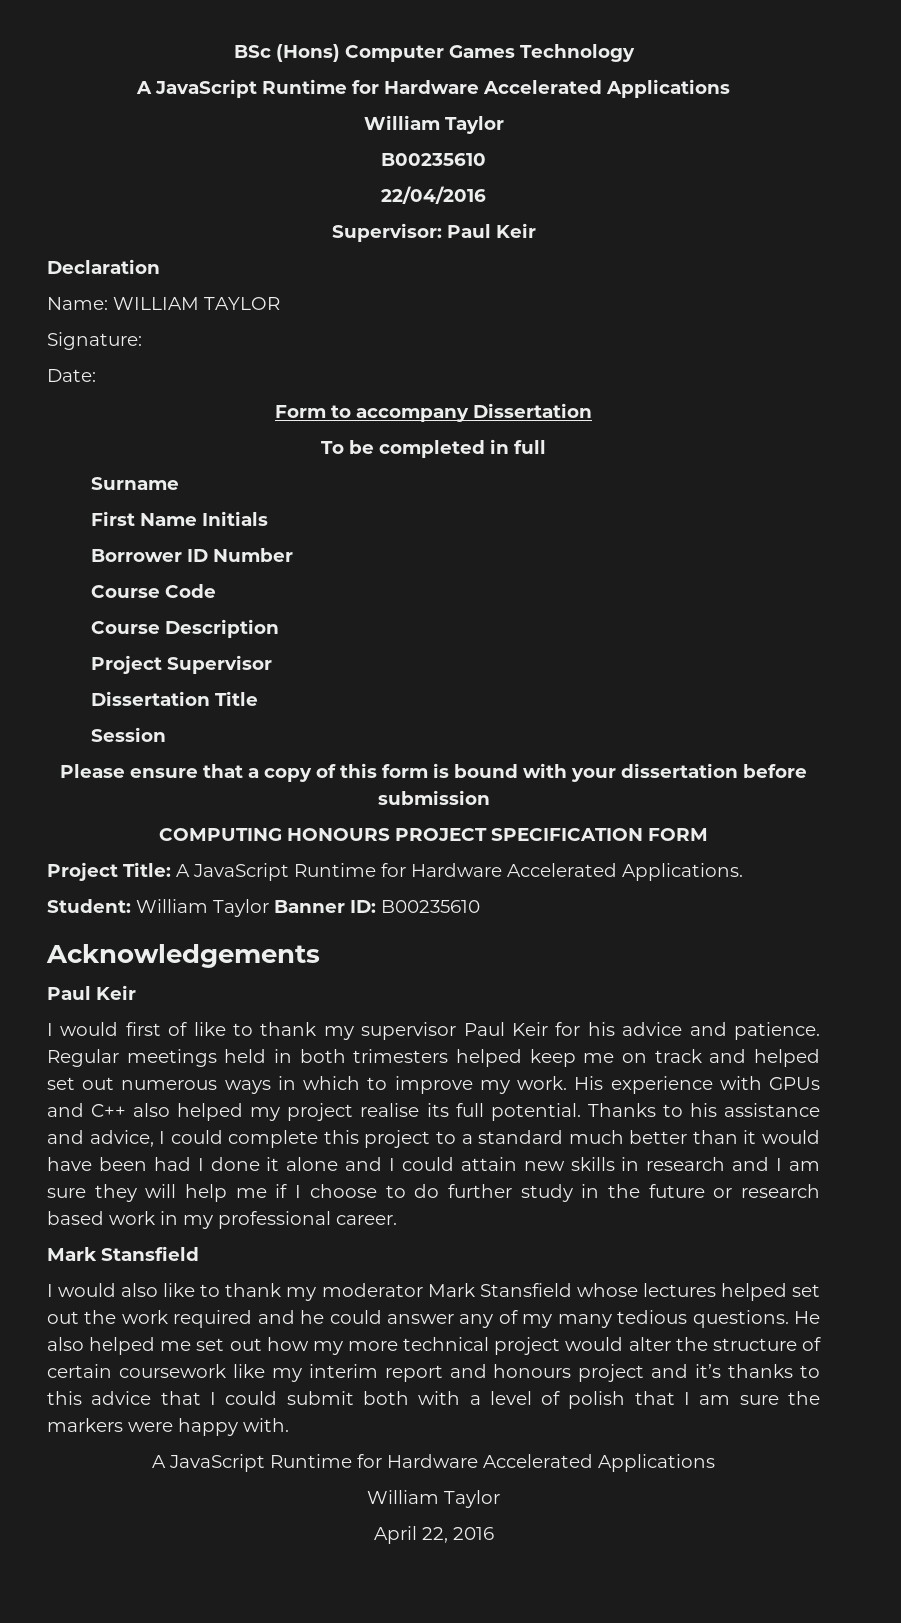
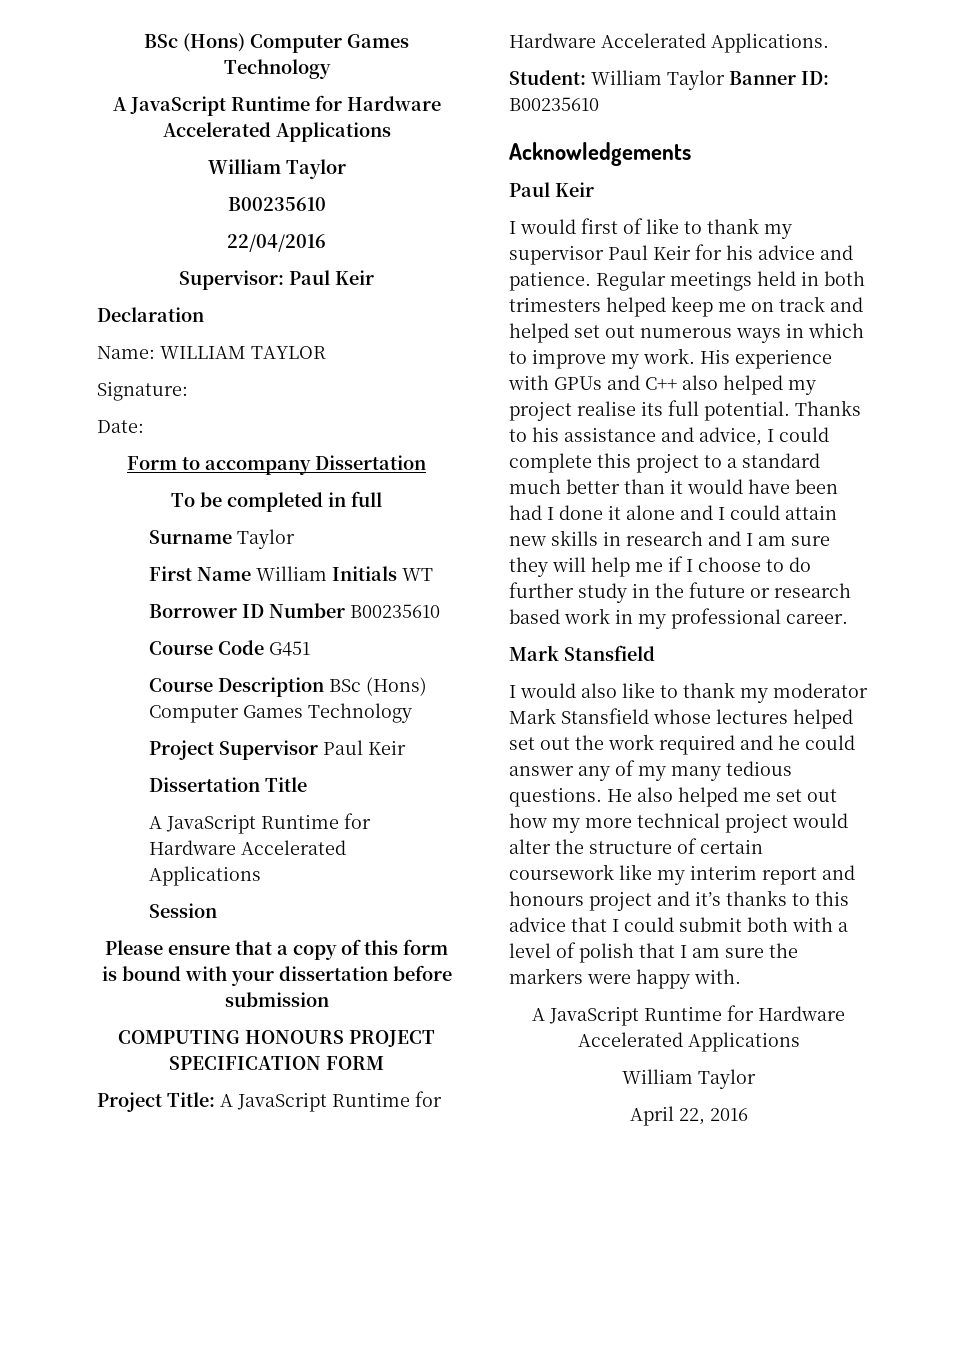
(179, 483) none -> [236,529,295,549] Taylor
(197, 519) none -> [255,566,327,581] William
(268, 518) none -> [401,568,433,581] WT
(293, 555) none -> [349,604,440,618] B00235610
(216, 591) none -> [268,641,310,656] G451
(279, 628) none -> [328,677,427,696] [148,703,412,723] BSc (Hons) Computer Games Technology
(272, 664) none -> [322,740,406,755] Paul Keir
(258, 698) none -> [148,813,371,834] [148,840,346,855] [148,866,261,886] // A JavaScript Runtime for Hardware Accelerated Applications

